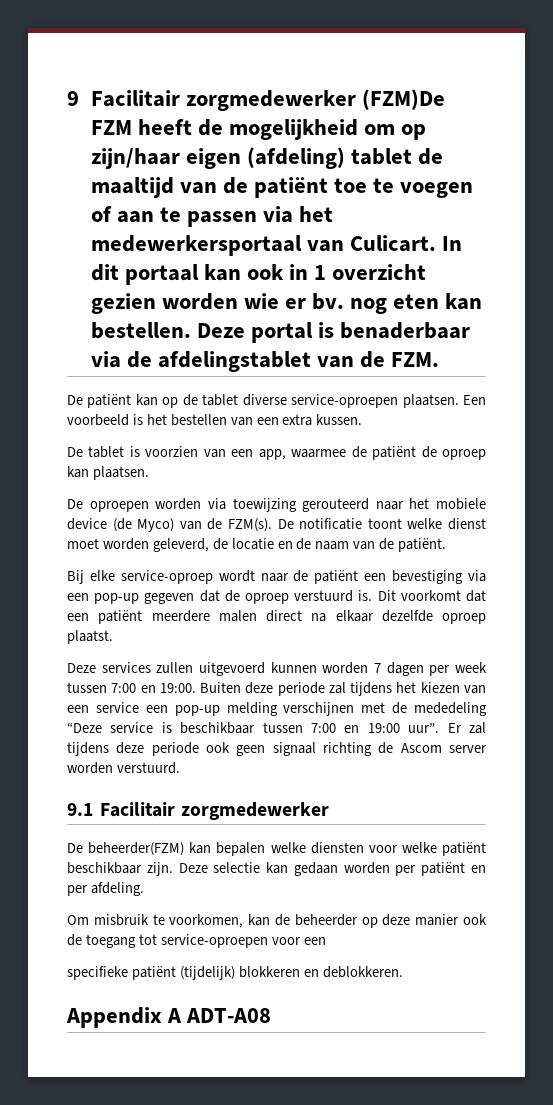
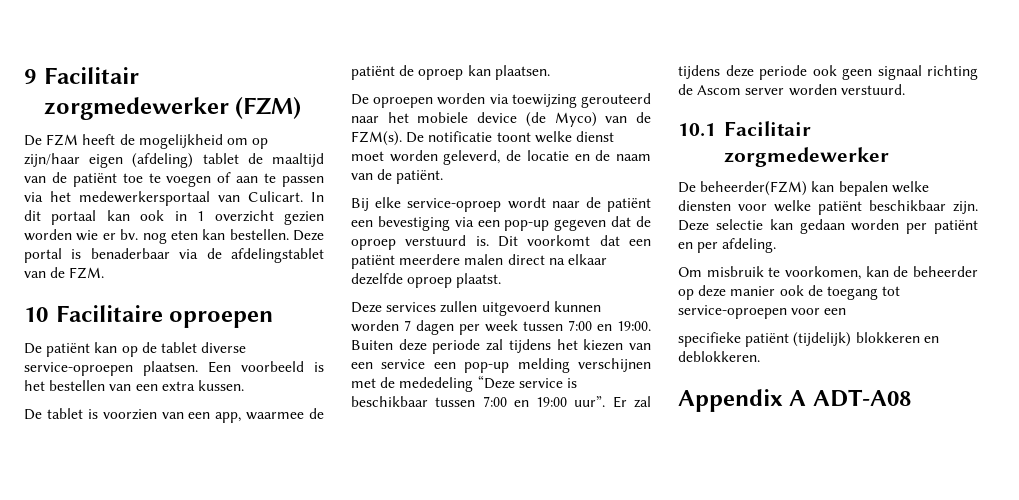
[362,89,446,110] (FZM)De -> [235,97,302,119] [24,135,42,146] (FZM) // De
(440, 359) none -> [24,305,274,328] // 10 Facilitaire oproepen
[67,803,93,816] 9.1 -> [678,123,716,136] 10.1

